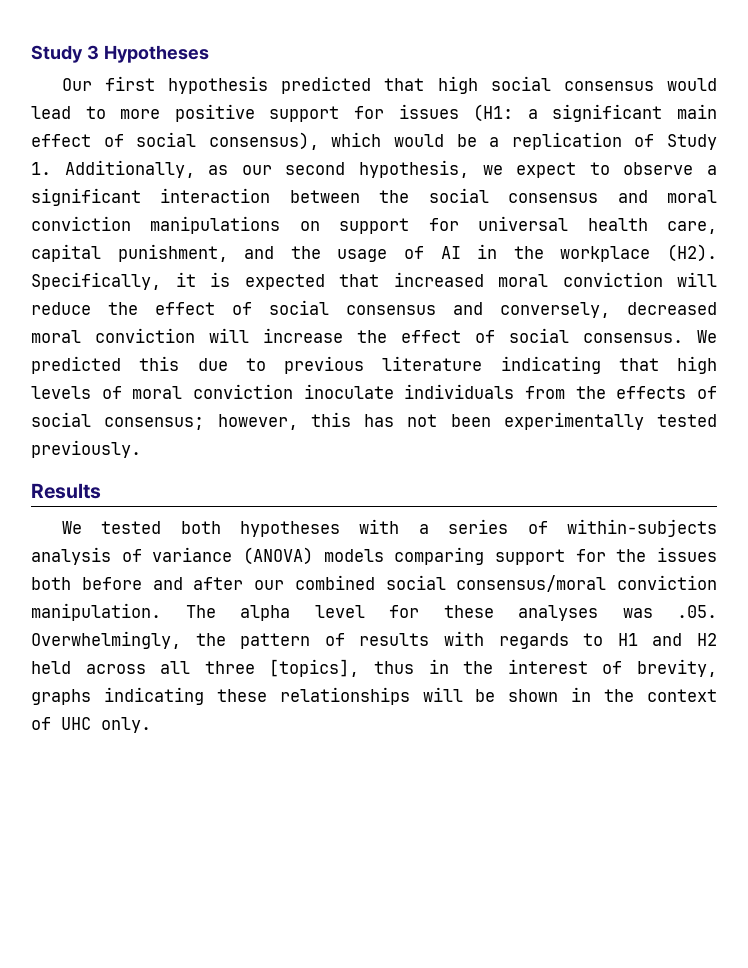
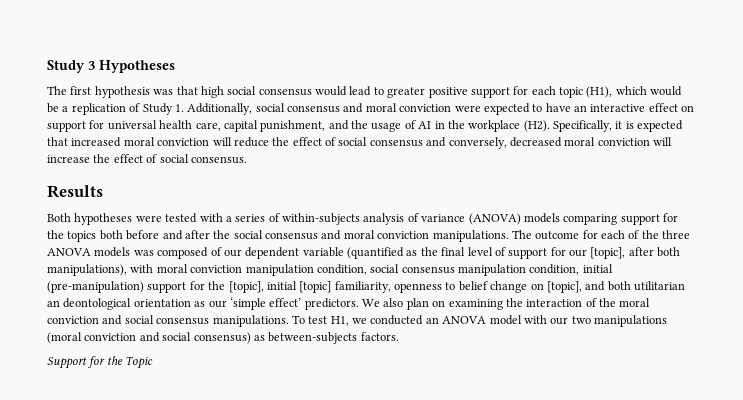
[61,78,92,91] Our -> [47,86,67,95] The
[281,76,372,94] predicted -> [153,89,174,95] was
[120,109,161,119] more -> [387,87,426,98] greater
[398,104,718,122] [31,132,319,150] issues (H1: a significant main effect of social consensus), -> [531,86,613,98] each topic (H1),
[208,160,718,178] [31,188,718,206] [31,216,281,234] as our second hypothesis, we expect to observe a significant interaction between the social consensus and moral conviction manipulations -> [255,103,678,115] social consensus and moral conviction were expected to have an interactive effect
[697,330,717,343] [31,356,717,374] [31,384,717,399] [31,412,717,430] [31,440,141,458] [31,483,101,499] [61,521,340,537] We predicted this due to previous literature indicating that high levels of moral conviction inoculate individuals from the effects of social consensus; however, this has not been experimentally tested previously. // Results // We tested both hypotheses -> [47,185,103,198] [47,213,198,225] // Results // Both hypotheses were tested
[656,547,717,562] issues -> [67,231,97,242] topics
[254,575,717,592] [31,603,717,621] [31,631,718,649] [31,659,718,677] [31,687,718,705] [31,717,151,733] our combined social consensus/moral conviction manipulation. The alpha level for these analyses was .05. Overwhelmingly, the pattern of results with regards to H1 and H2 held across all three [topics], thus in the interest of brevity, graphs indicating these relationships will be shown in the context of UHC only. -> [213,230,691,242] [47,247,681,259] [47,264,613,276] [47,281,685,293] [47,297,651,310] [47,315,667,327] [47,332,399,344] [47,356,154,369] the social consensus and moral conviction manipulations. The outcome for each of the three ANOVA models was composed of our dependent variable (quantified as the final level of support for our [topic], after both manipulations), with moral conviction manipulation condition, social consensus manipulation condition, initial (pre-manipulation) support for the [topic], initial [topic] familiarity, openness to belief change on [topic], and both utilitarian an deontological orientation as our ‘simple effect’ predictors. We also plan on examining the interaction of the moral conviction and social consensus manipulations. To test H1, we conducted an ANOVA model with our two manipulations (moral conviction and social consensus) as between-subjects factors. // Support for the Topic

